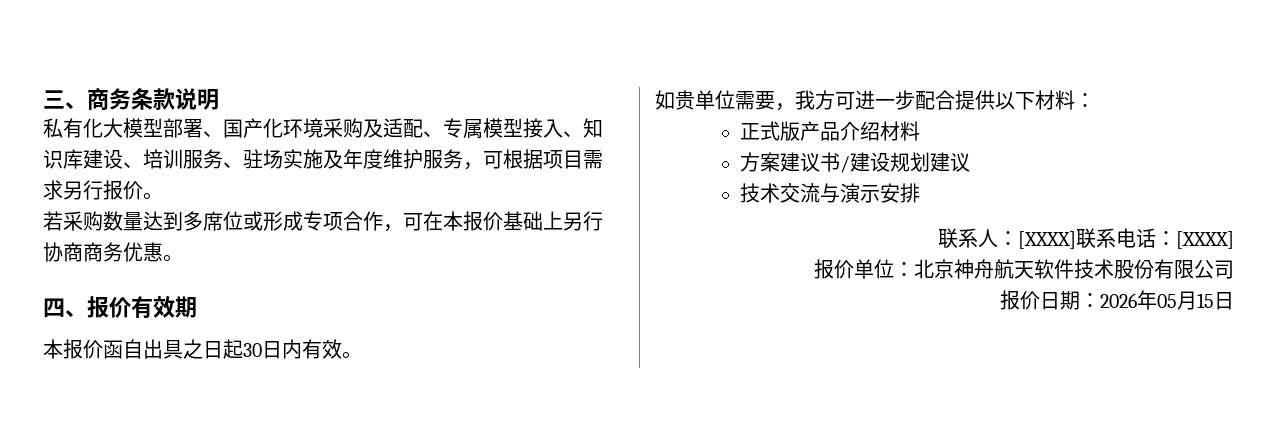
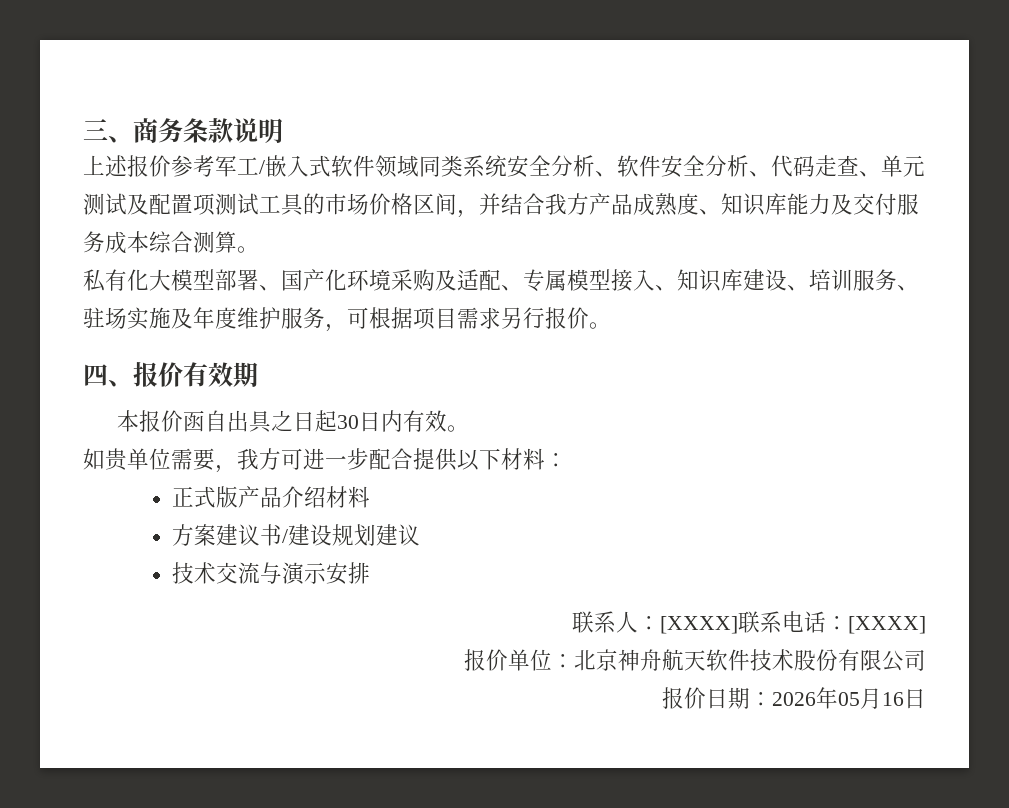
(219, 99) none -> [83,155,925,178] [83,193,919,218] [83,231,259,254] // 上述报价参考军工/嵌入式软件领域同类系统安全分析、软件安全分析、代码走查、单元测试及配置项测试工具的市场价格区间，并结合我方产品成熟度、知识库能力及交付服务成本综合测算。
[43,211,603,232] [43,242,183,262] // 若采购数量达到多席位或形成专项合作，可在本报价基础上另行协商商务优惠。 -> (611, 325) none
[1197,293,1214,308] 15 -> [882,692,904,706] 16

